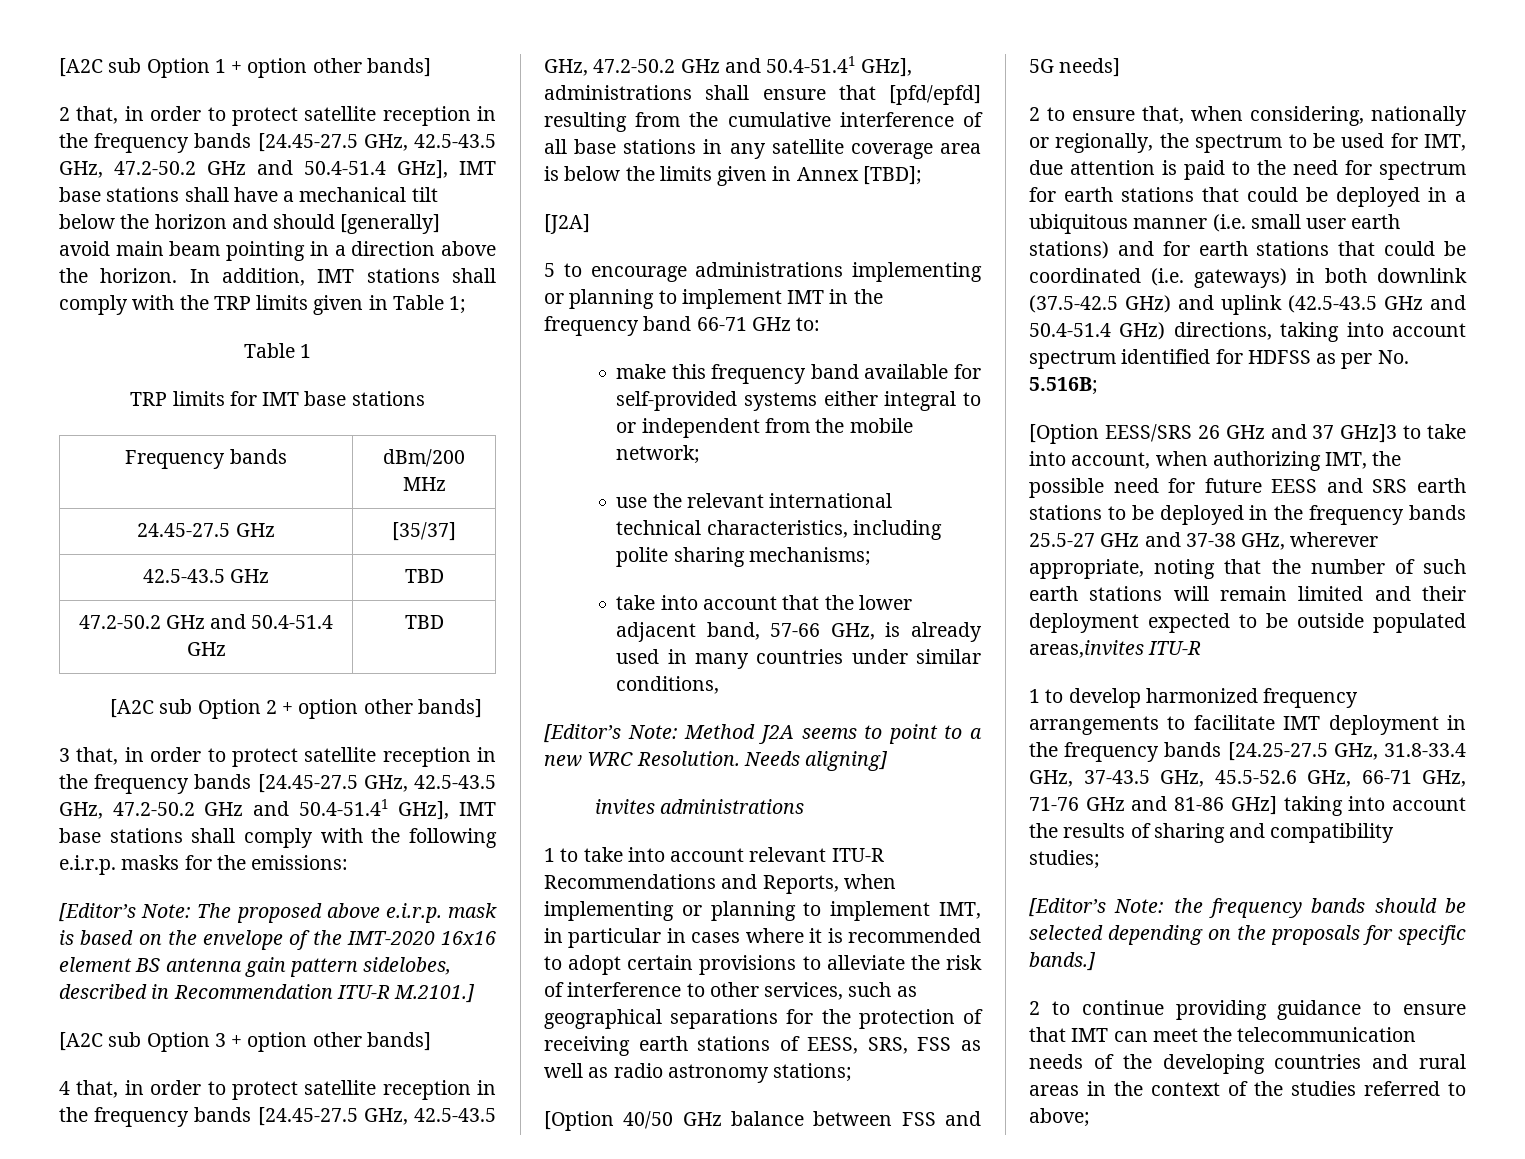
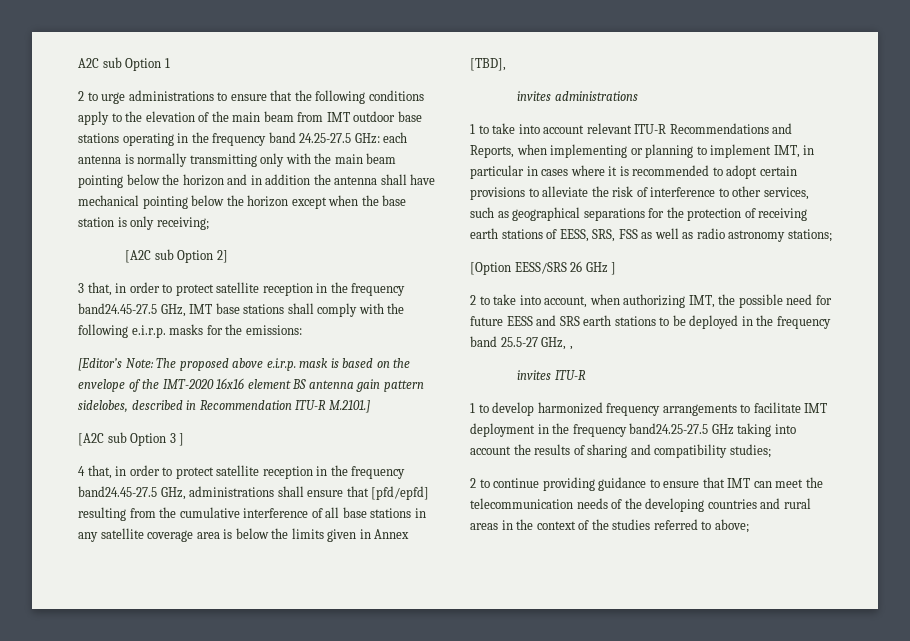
[59,58,103,77] [A2C -> [78,58,99,68] A2C
[231,58,431,78] [59,106,496,126] [59,133,496,153] [59,160,496,179] [59,187,438,202] [59,214,441,234] [59,241,497,261] [59,268,496,286] [59,295,467,315] [243,343,312,358] [130,391,425,406] [125,449,287,469] [383,449,465,467] [402,477,446,491] [137,523,275,537] [392,522,456,541] [142,569,270,583] [404,569,444,583] [78,614,334,629] [186,642,226,656] [404,615,444,629] [110,699,482,719] + option other bands] // 2 that, in order to protect satellite reception in the frequency bands [24.45-27.5 GHz, 42.5-43.5 GHz, 47.2-50.2 GHz and 50.4-51.4 GHz], IMT base stations shall have a mechanical tilt below the horizon and should [generally] avoid main beam pointing in a direction above the horizon. In addition, IMT stations shall comply with the TRP limits given in Table 1; // Table 1 // TRP limits for IMT base stations // Frequency bands | dBm/200 MHz // 24.45-27.5 GHz | [35/37] // 42.5-43.5 GHz | TBD // 47.2-50.2 GHz and 50.4-51.4 GHz | TBD // [A2C sub Option 2 + option other bands] -> [78,90,424,104] [78,111,422,125] [78,132,408,146] [78,153,397,167] [78,174,436,188] [78,195,407,209] [78,216,209,230] [125,249,228,263] // 2 to urge administrations to ensure that the following conditions apply to the elevation of the main beam from IMT outdoor base stations operating in the frequency band 24.25-27.5 GHz: each antenna is normally transmitting only with the main beam pointing below the horizon and in addition the antenna shall have mechanical pointing below the horizon except when the base station is only receiving; // [A2C sub Option 2]
[194,774,496,793] [59,799,450,820] bands [24.45-27.5 GHz, 42.5-43.5 GHz, 47.2-50.2 GHz and 50.4-51.41 GHz], -> [78,303,186,317] band24.45-27.5 GHz,
[231,1032,431,1052] + option other bands] -> [179,433,185,446] ]
[194,1107,496,1126] [544,56,913,77] bands [24.45-27.5 GHz, 42.5-43.5 GHz, 47.2-50.2 GHz and 50.4-51.41 GHz], -> [78,486,186,500] band24.45-27.5 GHz,
[862,166,922,185] [544,214,590,234] [544,262,982,282] [544,289,883,309] [544,316,821,336] [616,364,981,384] [616,391,981,411] [616,418,913,438] [616,445,701,464] [616,493,893,508] [616,520,942,540] [616,547,871,567] [616,595,912,610] [616,622,982,642] [616,649,981,669] [616,676,720,694] [544,724,982,744] [544,751,889,771] [TBD]; // [J2A] // 5 to encourage administrations implementing or planning to implement IMT in the frequency band 66-71 GHz to: // make this frequency band available for self-provided systems either integral to or independent from the mobile network; // use the relevant international technical characteristics, including polite sharing mechanisms; // take into account that the lower adjacent band, 57-66 GHz, is already used in many countries under similar conditions, // [Editor’s Note: Method J2A seems to point to a new WRC Resolution. Needs aligning] -> [470,58,506,71] [TBD],
[544,1111,981,1131] [1029,58,1121,77] [1029,106,1467,126] [1029,133,1466,153] [1029,160,1466,180] [1029,187,1466,207] [1029,214,1401,234] [1029,241,1466,259] [1029,268,1467,288] [1029,295,1466,315] [1029,322,1466,342] [1029,349,1409,369] [1029,377,1098,395] // [Option 40/50 GHz balance between FSS and 5G needs] // 2 to ensure that, when considering, nationally or regionally, the spectrum to be used for IMT, due attention is paid to the need for spectrum for earth stations that could be deployed in a ubiquitous manner (i.e. small user earth stations) and for earth stations that could be coordinated (i.e. gateways) in both downlink (37.5-42.5 GHz) and uplink (42.5-43.5 GHz and 50.4-51.4 GHz) directions, taking into account spectrum identified for HDFSS as per No. 5.516B; -> (832, 235) none
[1270,424,1398,443] and 37 GHz]3 -> [611,262,617,275] [470,295,476,305] ] // 2
[1409,505,1466,520] [1029,532,1379,550] [1029,559,1466,579] [1029,586,1466,601] [1029,613,1466,633] [1029,640,1144,658] bands 25.5-27 GHz and 37-38 GHz, wherever appropriate, noting that the number of such earth stations will remain limited and their deployment expected to be outside populated areas,invites -> [470,336,573,350] [517,370,552,380] band 25.5-27 GHz, , // invites
[1164,742,1466,761] [1029,770,1466,787] [1029,796,1277,815] bands [24.25-27.5 GHz, 31.8-33.4 GHz, 37-43.5 GHz, 45.5-52.6 GHz, 66-71 GHz, 71-76 GHz and 81-86 GHz] -> [629,423,734,435] band24.25-27.5 GHz
[1029,898,1466,918] [1029,925,1466,945] [1029,952,1096,971] // [Editor’s Note: the frequency bands should be selected depending on the proposals for specific bands.] -> (771, 451) none

